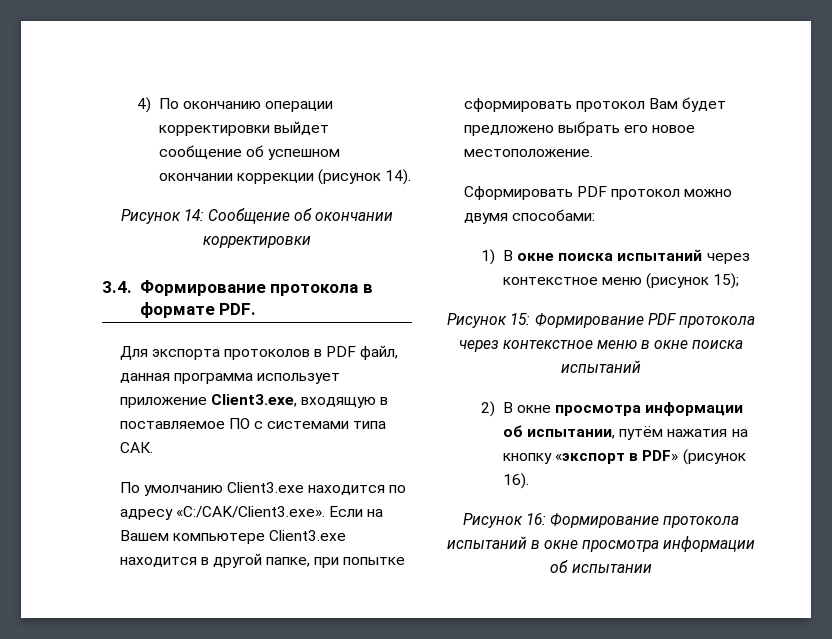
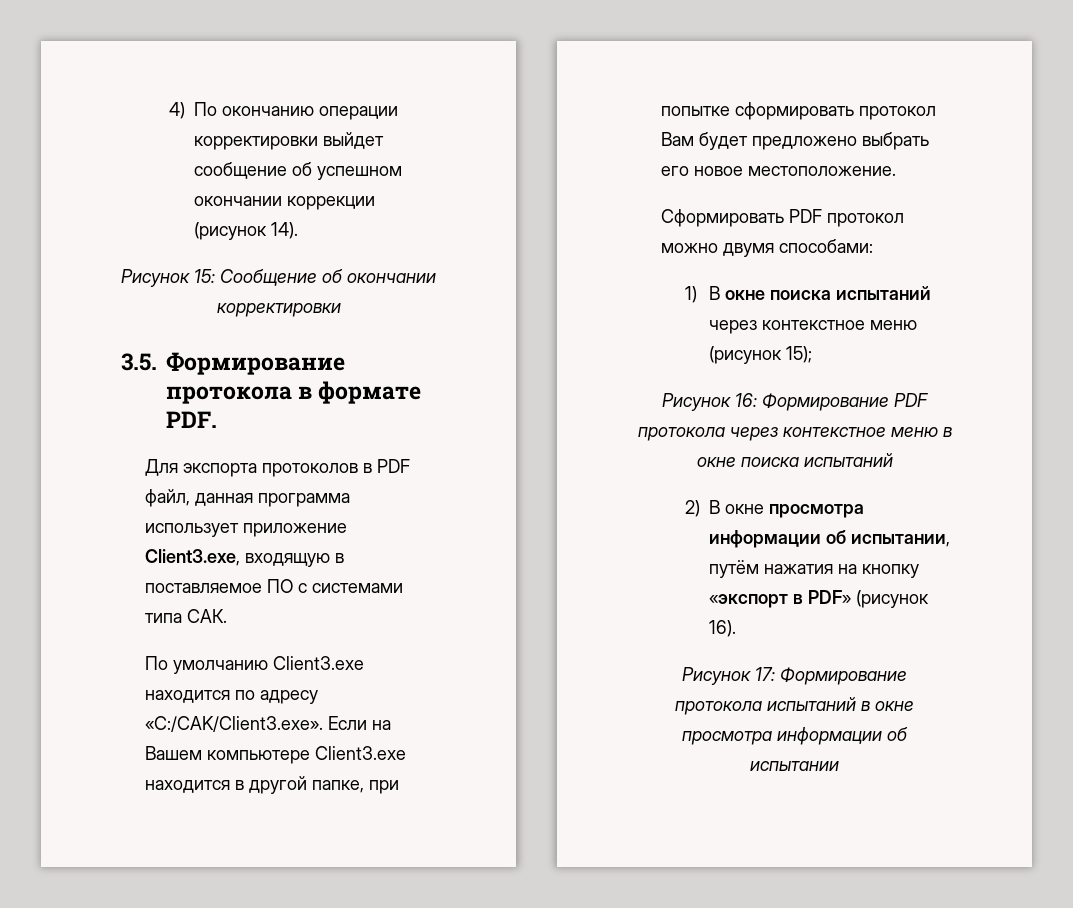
[183,209,204,221] 14: -> [194,269,215,283] 15:
[102,281,132,293] 3.4. -> [121,353,157,371] 3.5.
[510,313,531,325] 15: -> [735,393,757,407] 16:
[525,513,546,525] 16: -> [755,667,775,681] 17:

